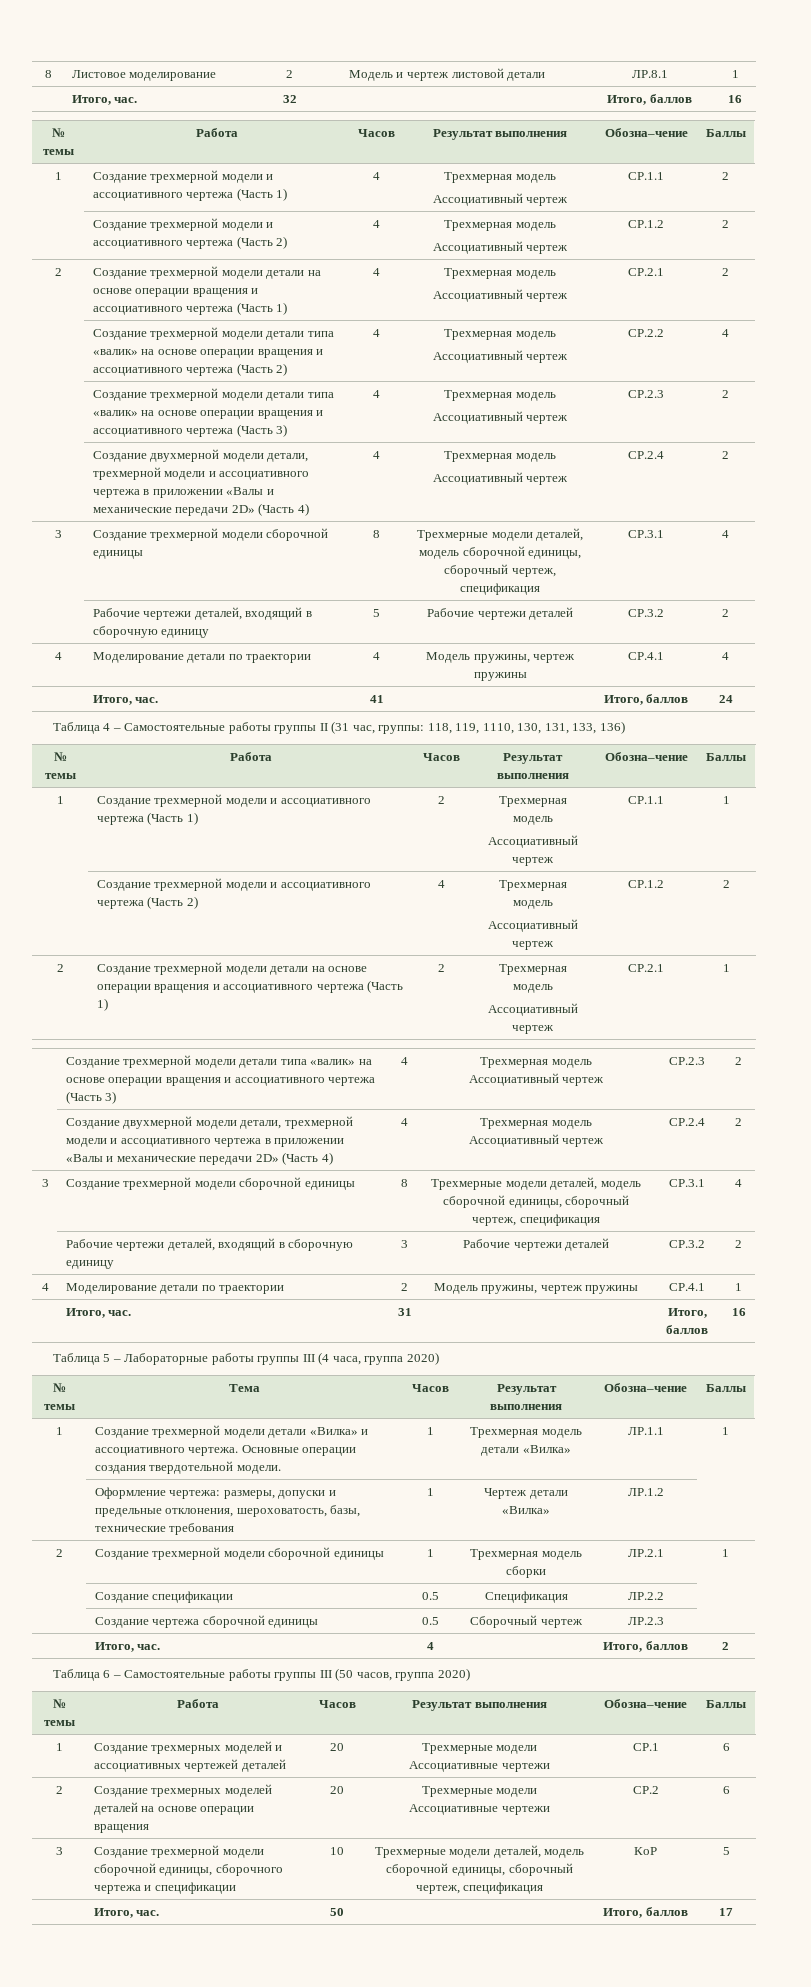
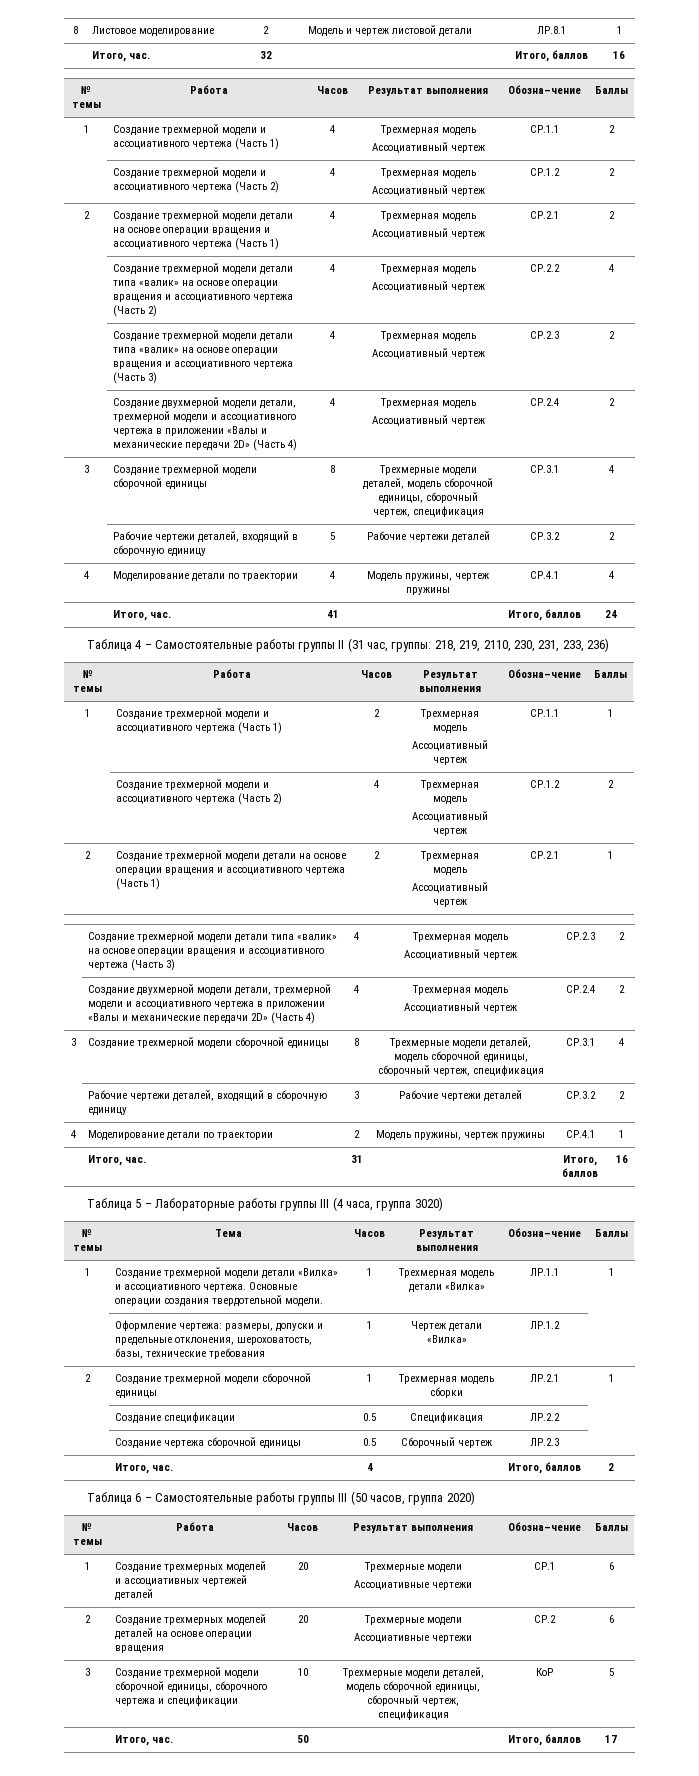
[427,721,625,734] 118, 119, 1110, 130, 131, 133, 136) -> [434,638,610,652] 218, 219, 2110, 230, 231, 233, 236)
[406,1352,439,1365] 2020) -> [414,1197,443,1211] 3020)

